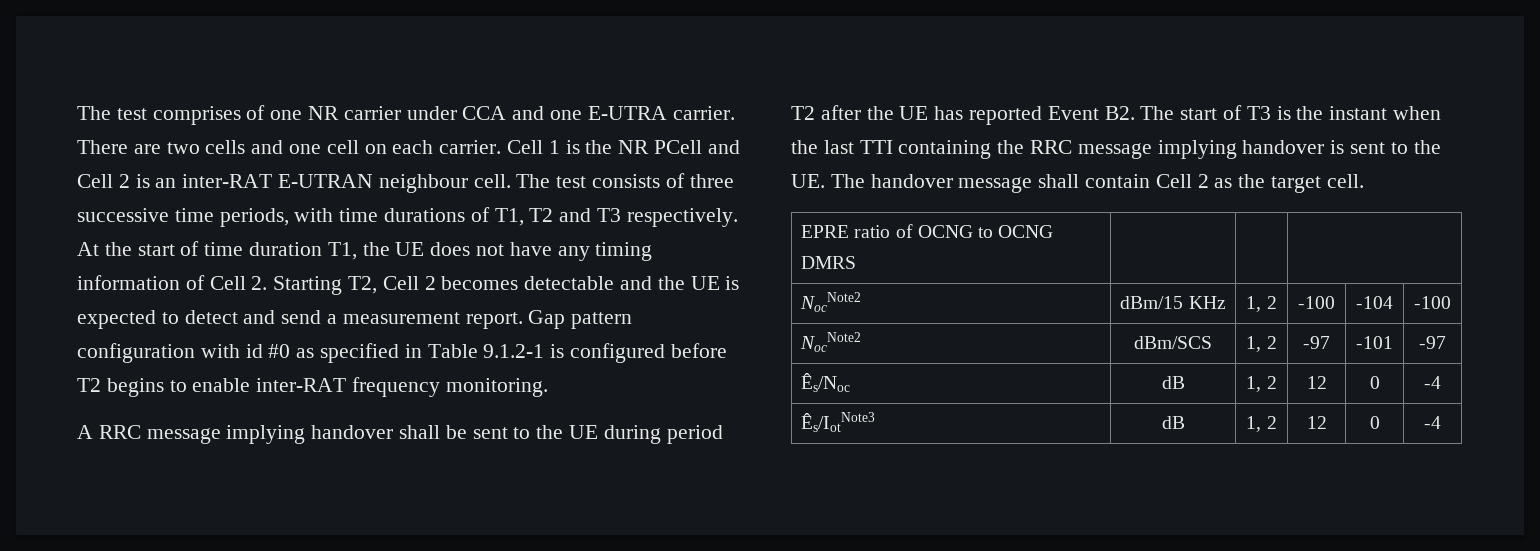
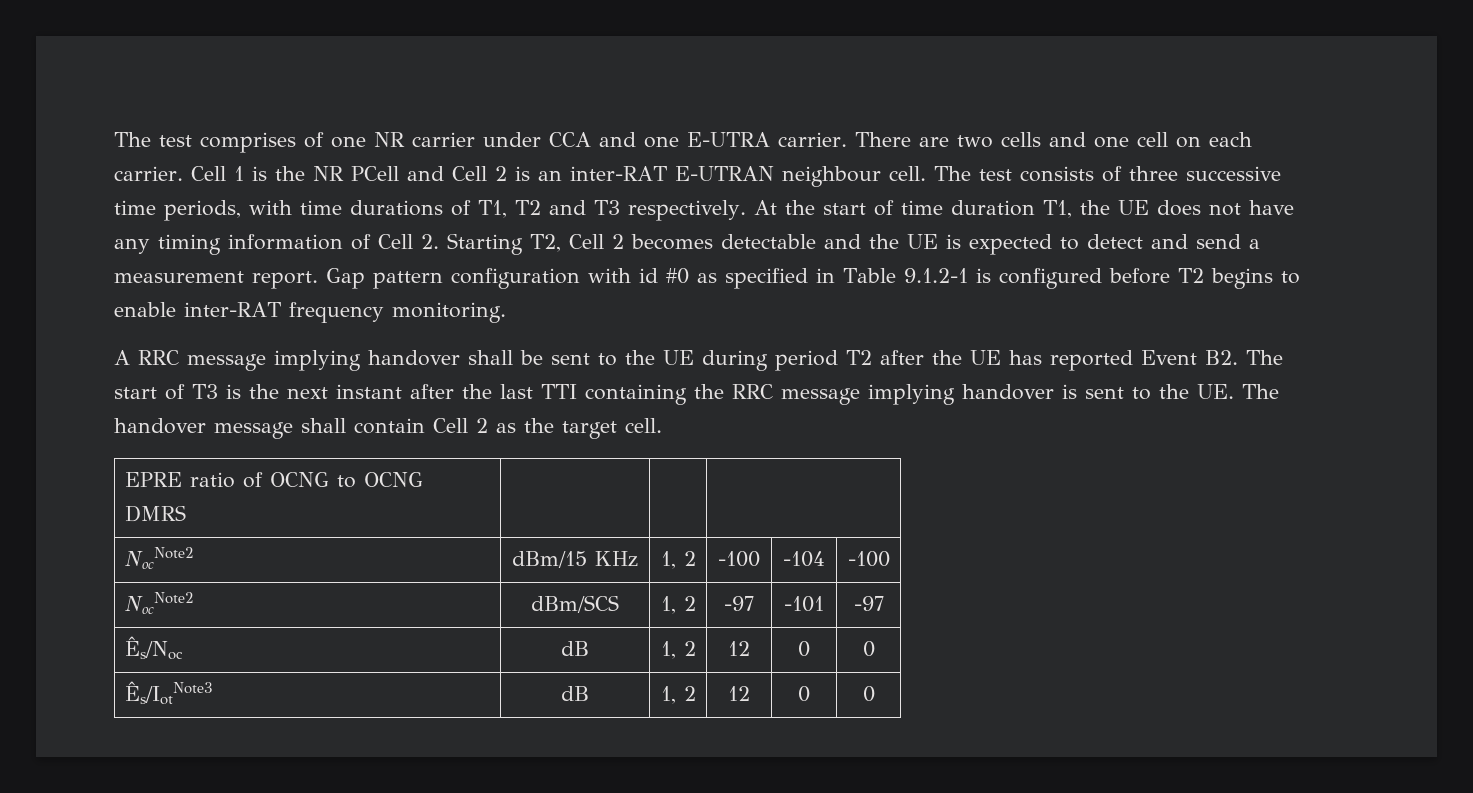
[1329,106,1442,120] instant when -> [287,384,454,399] next instant after
[1424,376,1441,389] -4 -> [862,641,875,657] 0
[1424,416,1441,429] -4 -> [862,686,875,702] 0

